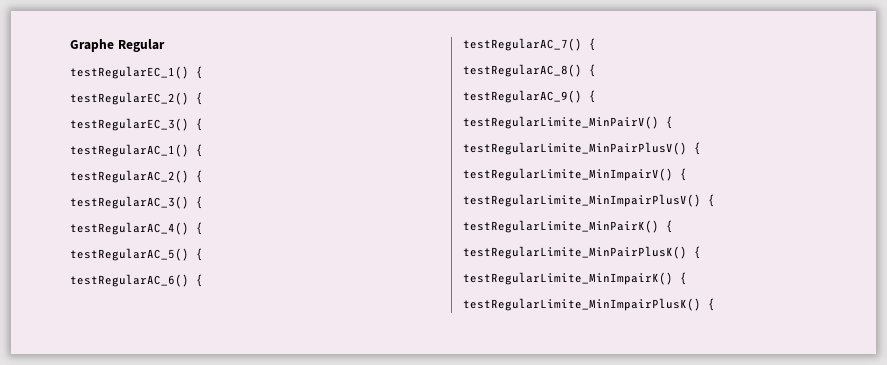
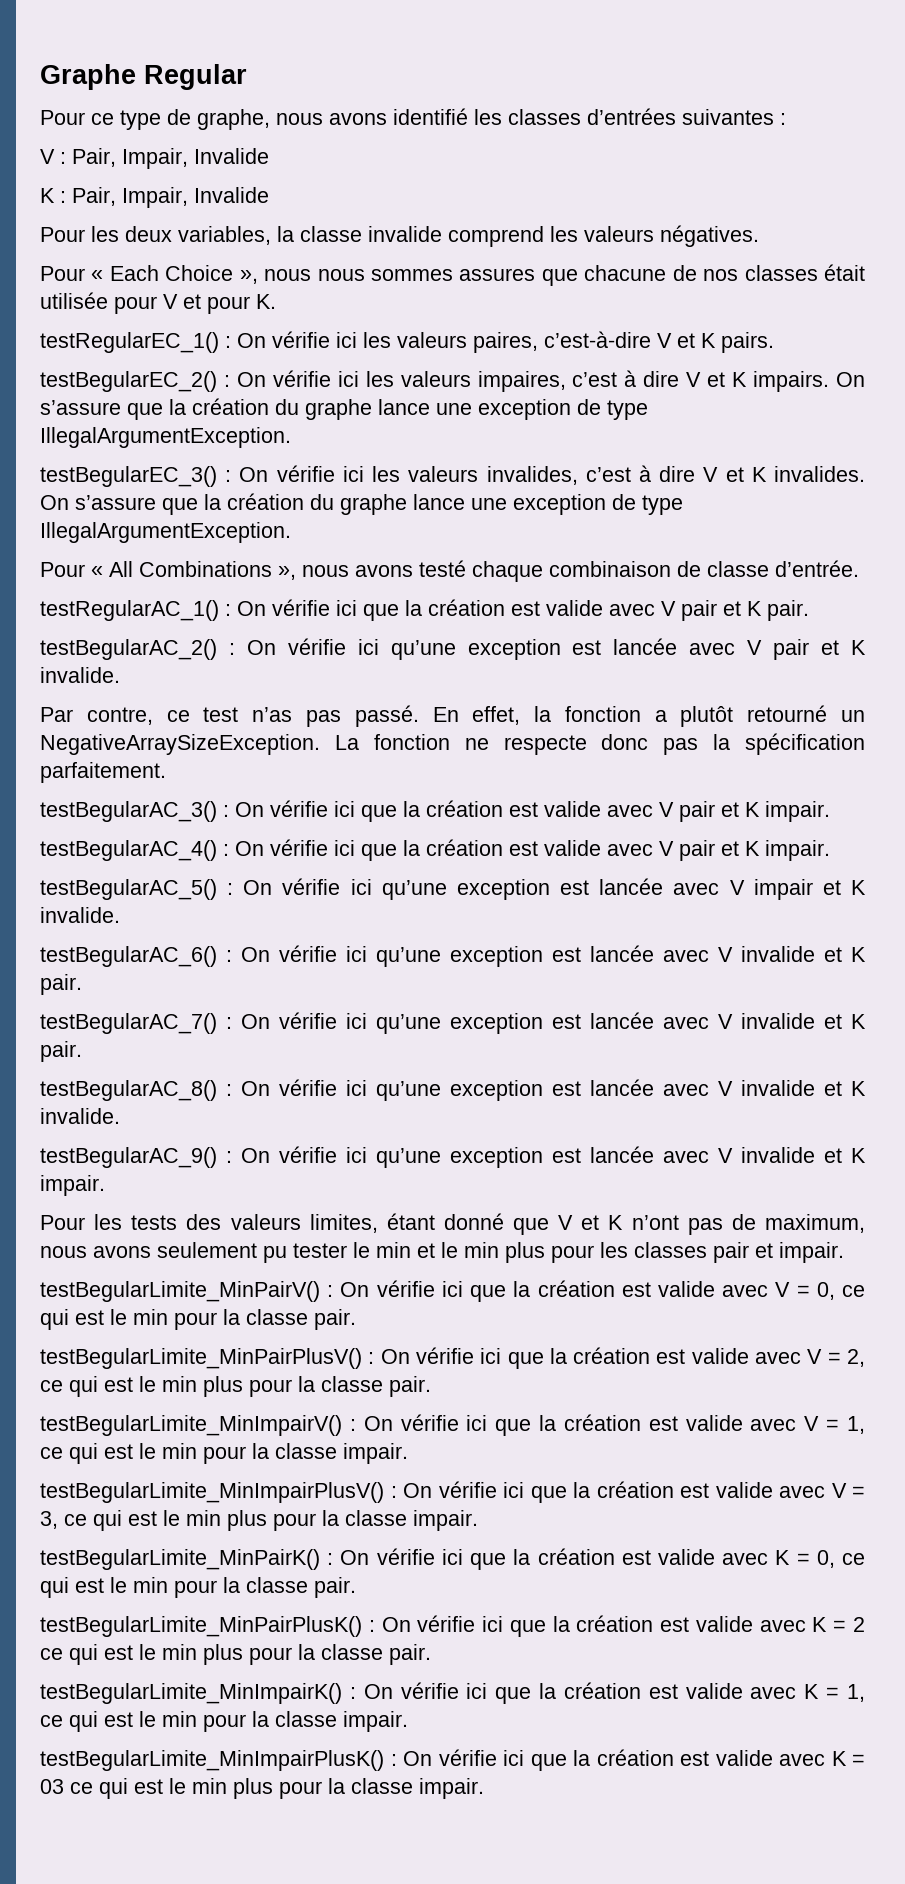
[70,66,203,79] [70,92,203,105] [70,118,203,131] [70,144,203,157] [70,170,203,183] [70,196,203,209] [70,222,203,235] [70,248,203,261] [70,274,203,287] [463,38,596,51] [463,64,596,77] [463,90,596,103] [463,116,673,129] [463,142,701,155] [463,168,687,181] [463,194,715,207] [463,220,673,233] [463,246,701,259] [463,272,687,285] [463,298,715,311] testRegularEC_1() { // testRegularEC_2() { // testRegularEC_3() { // testRegularAC_1() { // testRegularAC_2() { // testRegularAC_3() { // testRegularAC_4() { // testRegularAC_5() { // testRegularAC_6() { // testRegularAC_7() { // testRegularAC_8() { // testRegularAC_9() { // testRegularLimite_MinPairV() { // testRegularLimite_MinPairPlusV() { // testRegularLimite_MinImpairV() { // testRegularLimite_MinImpairPlusV() { // testRegularLimite_MinPairK() { // testRegularLimite_MinPairPlusK() { // testRegularLimite_MinImpairK() { // testRegularLimite_MinImpairPlusK() { -> [40,108,786,130] [40,148,269,169] [40,187,269,208] [40,225,759,247] [40,264,866,286] [40,292,276,314] [40,331,774,353] [40,370,865,392] [40,398,648,420] [40,427,291,448] [40,465,865,487] [40,493,683,515] [40,522,291,543] [40,560,859,582] [40,599,809,621] [40,638,866,660] [40,667,120,683] [40,705,866,727] [40,733,865,755] [40,762,166,783] [40,800,830,822] [40,839,830,861] [40,878,867,900] [40,907,120,923] [40,945,866,967] [40,974,82,995] [40,1012,866,1034] [40,1041,82,1062] [40,1079,866,1101] [40,1108,120,1124] [40,1146,866,1168] [40,1175,105,1196] [40,1213,865,1235] [40,1242,844,1263] [40,1280,865,1302] [40,1309,356,1330] [40,1347,865,1369] [40,1376,431,1397] [40,1414,865,1436] [40,1443,408,1464] [40,1481,865,1503] [40,1510,478,1531] [40,1548,865,1570] [40,1577,356,1598] [40,1615,865,1637] [40,1644,431,1665] [40,1682,865,1704] [40,1711,408,1732] [40,1749,865,1771] [40,1778,484,1799] Pour ce type de graphe, nous avons identifié les classes d’entrées suivantes : // V : Pair, Impair, Invalide // K : Pair, Impair, Invalide // Pour les deux variables, la classe invalide comprend les valeurs négatives. // Pour « Each Choice », nous nous sommes assures que chacune de nos classes était utilisée pour V et pour K. // testRegularEC_1() : On vérifie ici les valeurs paires, c’est-à-dire V et K pairs. // testBegularEC_2() : On vérifie ici les valeurs impaires, c’est à dire V et K impairs. On s’assure que la création du graphe lance une exception de type IllegalArgumentException. // testBegularEC_3() : On vérifie ici les valeurs invalides, c’est à dire V et K invalides. On s’assure que la création du graphe lance une exception de type IllegalArgumentException. // Pour « All Combinations », nous avons testé chaque combinaison de classe d’entrée. // testRegularAC_1() : On vérifie ici que la création est valide avec V pair et K pair. // testBegularAC_2() : On vérifie ici qu’une exception est lancée avec V pair et K invalide. // Par contre, ce test n’as pas passé. En effet, la fonction a plutôt retourné un NegativeArraySizeException. La fonction ne respecte donc pas la spécification parfaitement. // testBegularAC_3() : On vérifie ici que la création est valide avec V pair et K impair. // testBegularAC_4() : On vérifie ici que la création est valide avec V pair et K impair. // testBegularAC_5() : On vérifie ici qu’une exception est lancée avec V impair et K invalide. // testBegularAC_6() : On vérifie ici qu’une exception est lancée avec V invalide et K pair. // testBegularAC_7() : On vérifie ici qu’une exception est lancée avec V invalide et K pair. // testBegularAC_8() : On vérifie ici qu’une exception est lancée avec V invalide et K invalide. // testBegularAC_9() : On vérifie ici qu’une exception est lancée avec V invalide et K impair. // Pour les tests des valeurs limites, étant donné que V et K n’ont pas de maximum, nous avons seulement pu tester le min et le min plus pour les classes pair et impair. // testBegularLimite_MinPairV() : On vérifie ici que la création est valide avec V = 0, ce qui est le min pour la classe pair. // testBegularLimite_MinPairPlusV() : On vérifie ici que la création est valide avec V = 2, ce qui est le min plus pour la classe pair. // testBegularLimite_MinImpairV() : On vérifie ici que la création est valide avec V = 1, ce qui est le min pour la classe impair. // testBegularLimite_MinImpairPlusV() : On vérifie ici que la création est valide avec V = 3, ce qui est le min plus pour la classe impair. // testBegularLimite_MinPairK() : On vérifie ici que la création est valide avec K = 0, ce qui est le min pour la classe pair. // testBegularLimite_MinPairPlusK() : On vérifie ici que la création est valide avec K = 2 ce qui est le min plus pour la classe pair. // testBegularLimite_MinImpairK() : On vérifie ici que la création est valide avec K = 1, ce qui est le min pour la classe impair. // testBegularLimite_MinImpairPlusK() : On vérifie ici que la création est valide avec K = 03 ce qui est le min plus pour la classe impair.

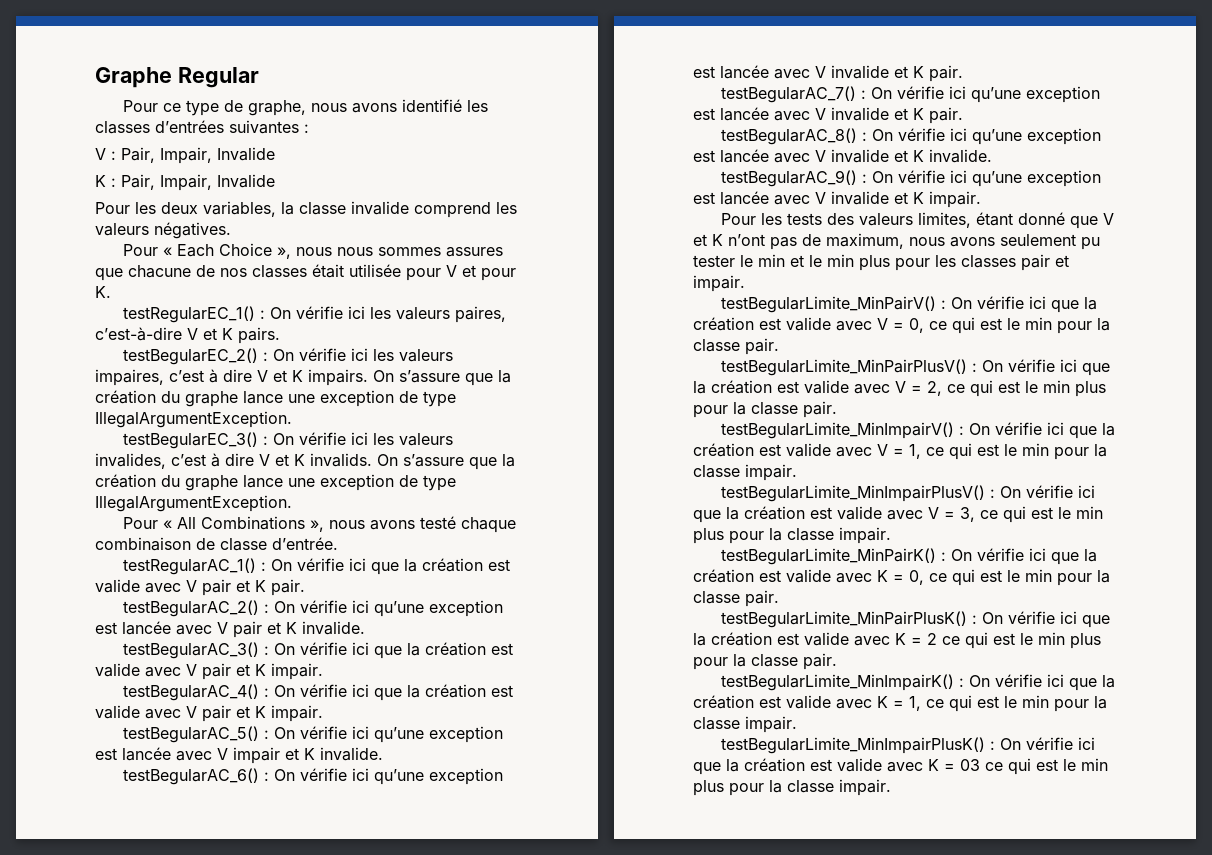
[773,466,865,482] invalides. -> [310,453,372,467] invalids.
[40,705,866,727] [40,733,865,755] [40,762,166,783] // Par contre, ce test n’as pas passé. En effet, la fonction a plutôt retourné un NegativeArraySizeException. La fonction ne respecte donc pas la spécification parfaitement. -> (365, 628) none

